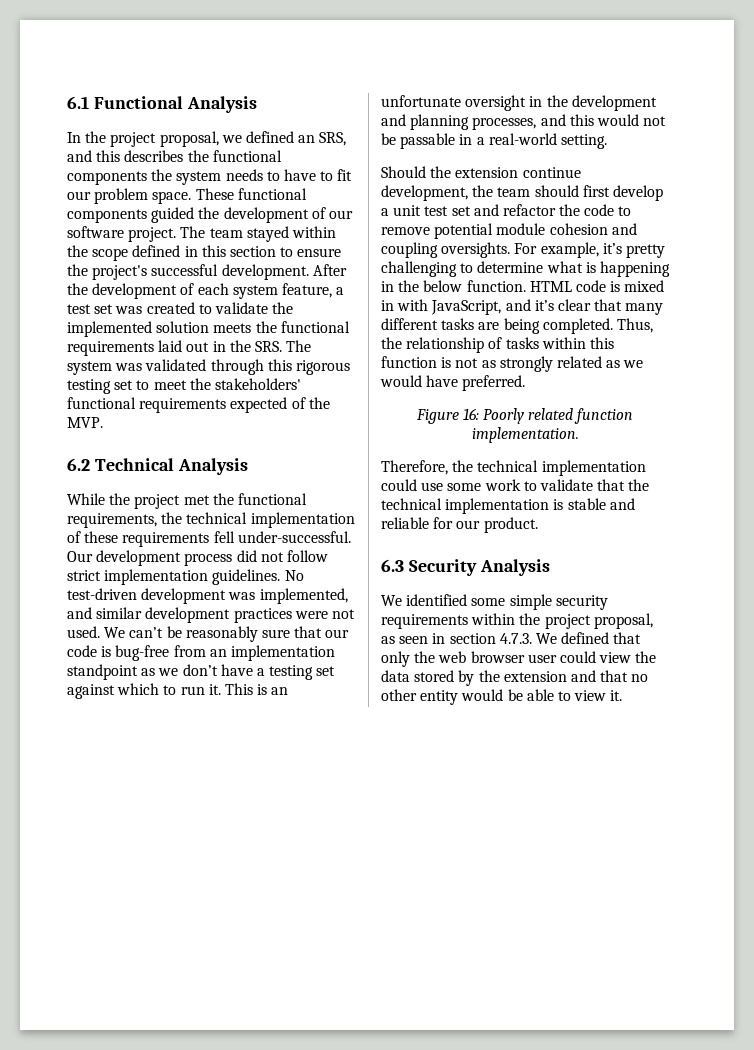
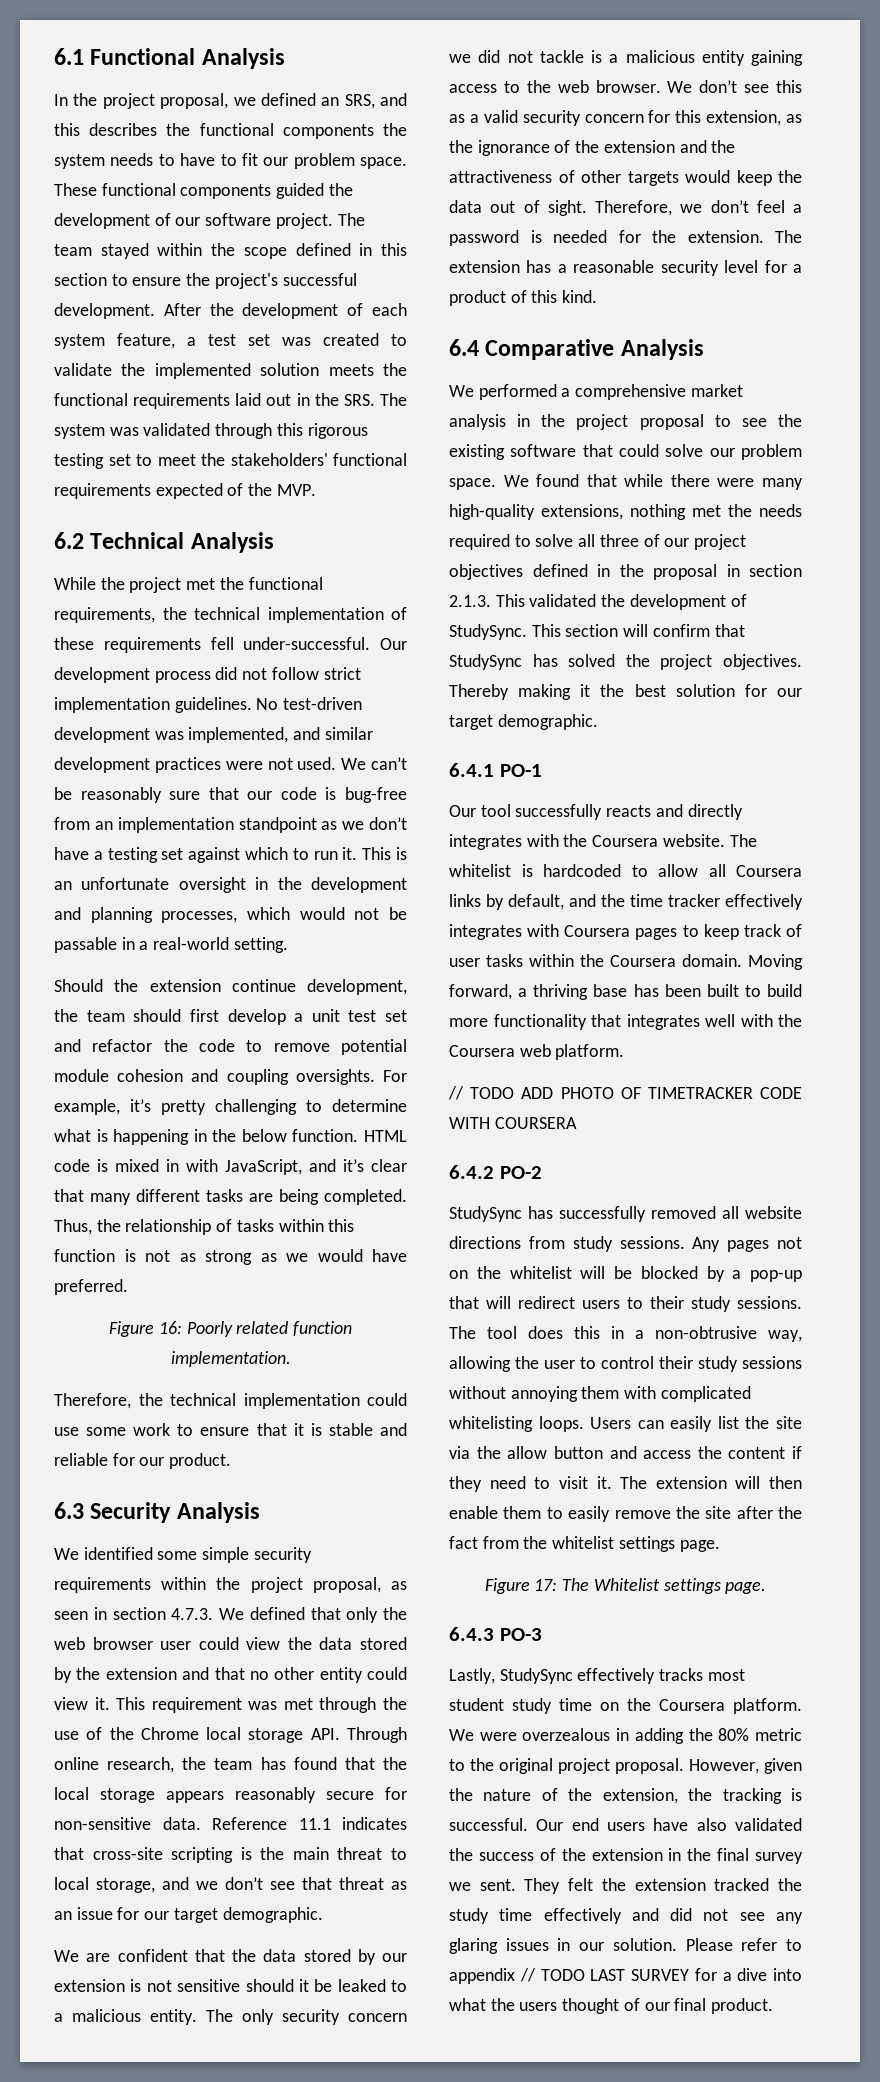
[540,114,594,126] and this -> [246,907,290,920] which
[499,356,602,372] strongly related -> [205,1250,252,1265] strong
[539,479,650,491] [381,498,550,514] validate that the technical implementation -> [200,1423,304,1436] ensure that it
[461,689,623,701] would be able to view it. -> [367,1667,407,1680] [54,1697,407,1713] [54,1727,407,1743] [54,1757,407,1773] [54,1787,407,1803] [54,1817,407,1830] [54,1847,407,1863] [54,1877,407,1893] [54,1907,323,1923] [54,1949,407,1965] [54,1979,407,1992] [54,2009,407,2025] [449,50,803,66] [449,80,802,93] [449,110,802,126] [449,140,736,156] [449,170,802,186] [449,200,802,216] [449,230,802,246] [449,260,802,276] [449,290,598,306] [449,339,704,360] [449,384,743,400] [449,414,802,430] [449,444,802,460] [449,474,803,490] [449,504,802,520] [449,534,747,550] [449,564,802,580] [449,594,747,610] [449,624,745,640] [449,654,802,670] [449,684,802,700] [449,714,598,730] [449,763,542,777] [449,804,743,820] [449,834,757,850] [449,864,802,877] [449,894,803,910] [449,924,802,940] [449,954,803,970] [449,984,802,1000] [449,1014,802,1030] [449,1044,625,1060] [448,1086,802,1100] [449,1117,577,1129] [449,1165,542,1179] [449,1206,802,1222] [449,1236,802,1252] [449,1266,802,1282] [449,1296,802,1312] [449,1326,802,1342] [449,1356,802,1372] [449,1386,751,1402] [449,1416,802,1432] [449,1446,802,1459] [449,1476,802,1492] [449,1506,802,1522] [449,1536,720,1552] [484,1578,767,1594] [449,1627,542,1641] [449,1668,745,1684] [449,1698,802,1714] [449,1728,802,1744] [449,1758,802,1774] [449,1788,802,1804] [449,1818,802,1831] [449,1848,803,1864] [449,1878,802,1894] [449,1908,803,1924] [449,1938,802,1954] [449,1968,802,1984] [449,1998,774,2014] could view it. This requirement was met through the use of the Chrome local storage API. Through online research, the team has found that the local storage appears reasonably secure for non-sensitive data. Reference 11.1 indicates that cross-site scripting is the main threat to local storage, and we don’t see that threat as an issue for our target demographic. // We are confident that the data stored by our extension is not sensitive should it be leaked to a malicious entity. The only security concern we did not tackle is a malicious entity gaining access to the web browser. We don’t see this as a valid security concern for this extension, as the ignorance of the extension and the attractiveness of other targets would keep the data out of sight. Therefore, we don’t feel a password is needed for the extension. The extension has a reasonable security level for a product of this kind. // 6.4 Comparative Analysis // We performed a comprehensive market analysis in the project proposal to see the existing software that could solve our problem space. We found that while there were many high-quality extensions, nothing met the needs required to solve all three of our project objectives defined in the proposal in section 2.1.3. This validated the development of StudySync. This section will confirm that StudySync has solved the project objectives. Thereby making it the best solution for our target demographic. // 6.4.1 PO-1 // Our tool successfully reacts and directly integrates with the Coursera website. The whitelist is hardcoded to allow all Coursera links by default, and the time tracker effectively integrates with Coursera pages to keep track of user tasks within the Coursera domain. Moving forward, a thriving base has been built to build more functionality that integrates well with the Coursera web platform. // // TODO ADD PHOTO OF TIMETRACKER CODE WITH COURSERA // 6.4.2 PO-2 // StudySync has successfully removed all website directions from study sessions. Any pages not on the whitelist will be blocked by a pop-up that will redirect users to their study sessions. The tool does this in a non-obtrusive way, allowing the user to control their study sessions without annoying them with complicated whitelisting loops. Users can easily list the site via the allow button and access the content if they need to visit it. The extension will then enable them to easily remove the site after the fact from the whitelist settings page. // Figure 17: The Whitelist settings page. // 6.4.3 PO-3 // Lastly, StudySync effectively tracks most student study time on the Coursera platform. We were overzealous in adding the 80% metric to the original project proposal. However, given the nature of the extension, the tracking is successful. Our end users have also validated the success of the extension in the final survey we sent. They felt the extension tracked the study time effectively and did not see any glaring issues in our solution. Please refer to appendix // TODO LAST SURVEY for a dive into what the users thought of our final product.

